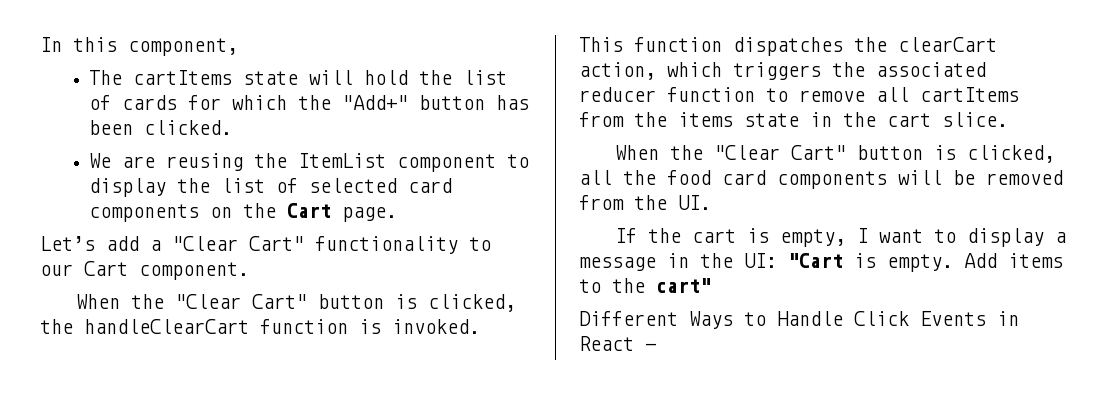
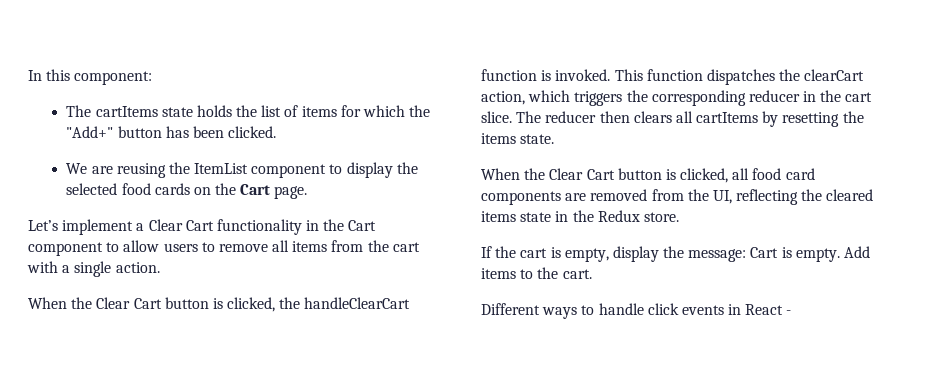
[128,38,238,56] component, -> [74,71,153,85] component:
[308,70,507,85] [88,95,177,110] will hold the list of cards -> [196,105,337,117] holds the list of items
[220,178,452,193] [88,204,199,222] list of selected card components -> [66,183,190,195] selected food cards
[106,236,491,254] [40,261,249,280] [76,294,308,309] add a "Clear Cart" functionality to our Cart component. // When the "Clear Cart" -> [62,219,377,235] [28,240,420,256] [27,261,160,277] [28,297,162,309] implement a Clear Cart functionality in the Cart component to allow users to remove all items from the cart with a single action. // When the Clear Cart
[876,62,986,77] [579,87,1019,102] [579,112,1008,127] [615,145,1056,163] [579,170,1063,189] [579,195,711,210] associated reducer function to remove all cartItems from the items state in the cart slice. // When the "Clear Cart" button is clicked, all the food card components will be removed from the UI. -> [651,90,873,106] [481,111,864,127] [481,133,555,144] [481,168,815,183] [481,189,874,205] [481,210,679,222] corresponding reducer in the cart slice. The reducer then clears all cartItems by resetting the items state. // When the Clear Cart button is clicked, all food card components are removed from the UI, reflecting the cleared items state in the Redux store.
[857,228,1067,247] [579,253,843,271] I want to display a message in the UI: "Cart -> [612,246,779,262] display the message: Cart
[656,278,711,293] cart" -> [562,269,592,279] cart.
[689,311,986,329] Ways to Handle Click Events -> [542,303,724,319] ways to handle click events

